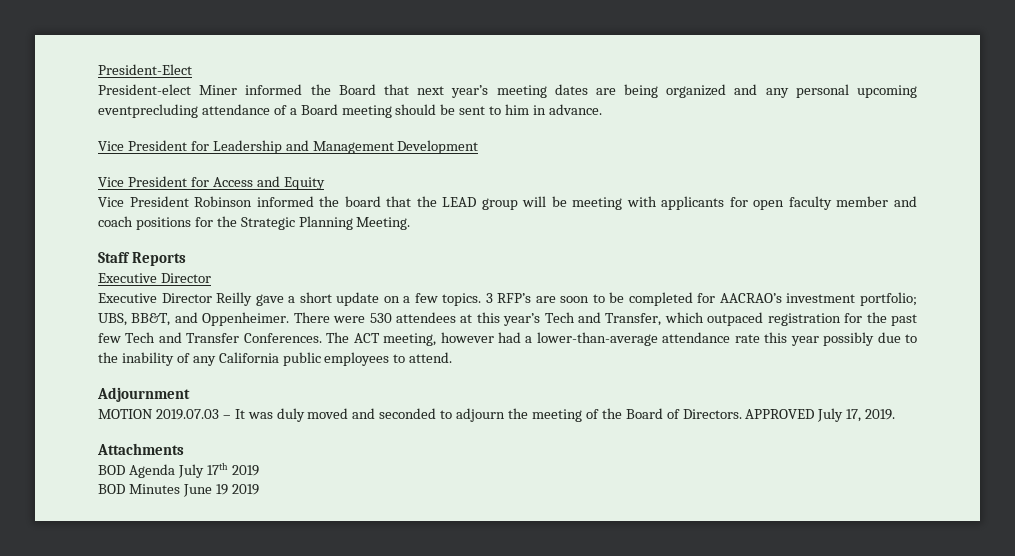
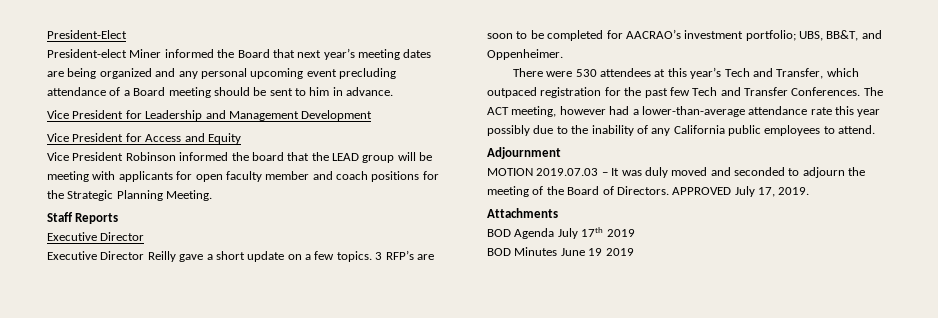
[98,104,198,118] eventprecluding -> [306,68,396,79] event precluding
(290, 319) none -> (563, 54) //

